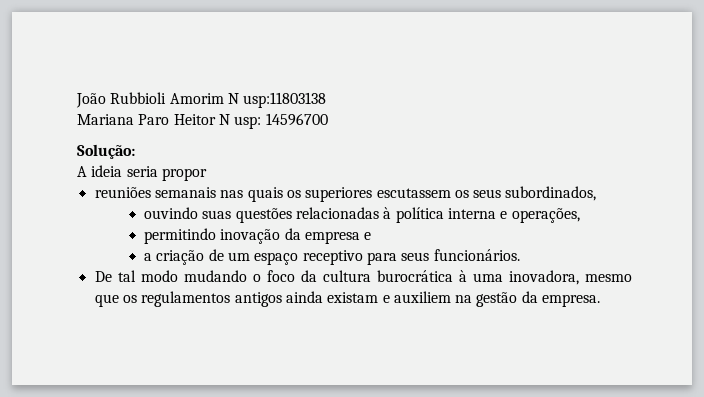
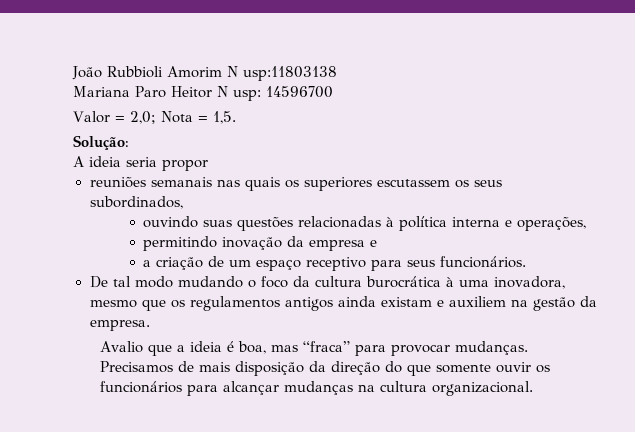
(328, 119) none -> [73,111,236,124] // Valor = 2,0; Nota = 1,5.
(601, 300) none -> [99,341,528,356] [99,361,550,376] [99,381,533,396] // Avalio que a ideia é boa, mas “fraca” para provocar mudanças. Precisamos de mais disposição da direção do que somente ouvir os funcionários para alcançar mudanças na cultura organizacional.

